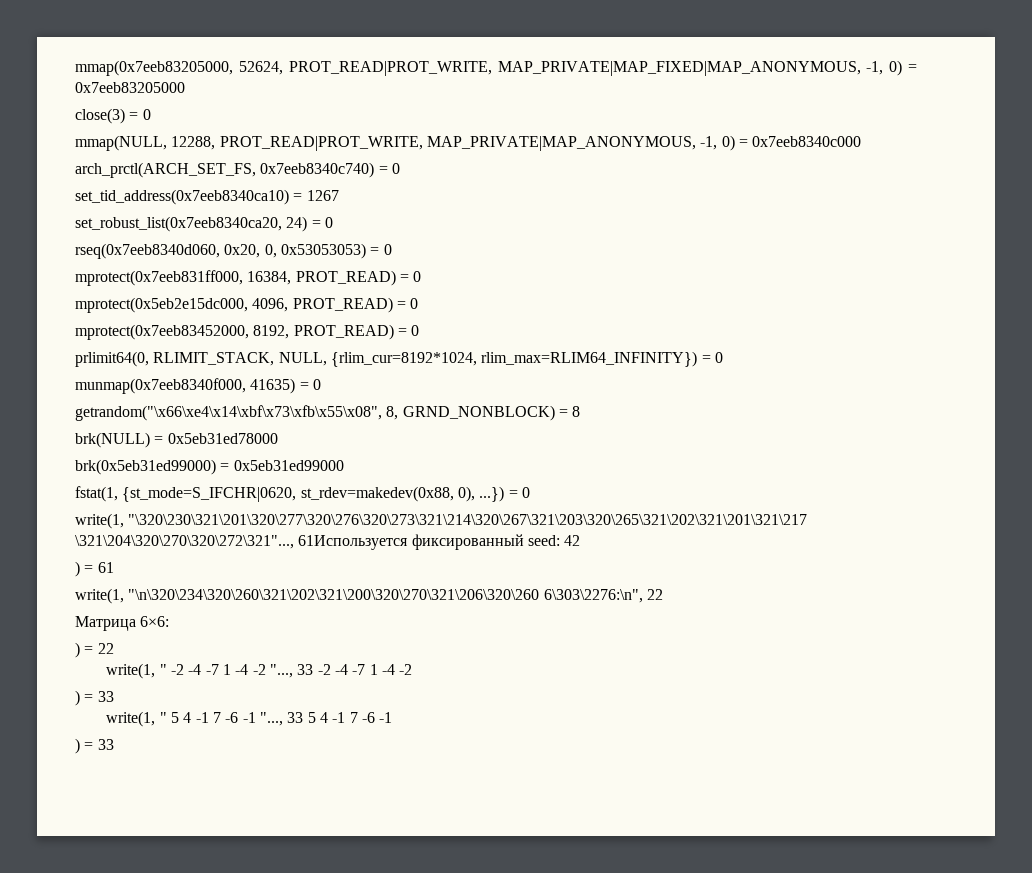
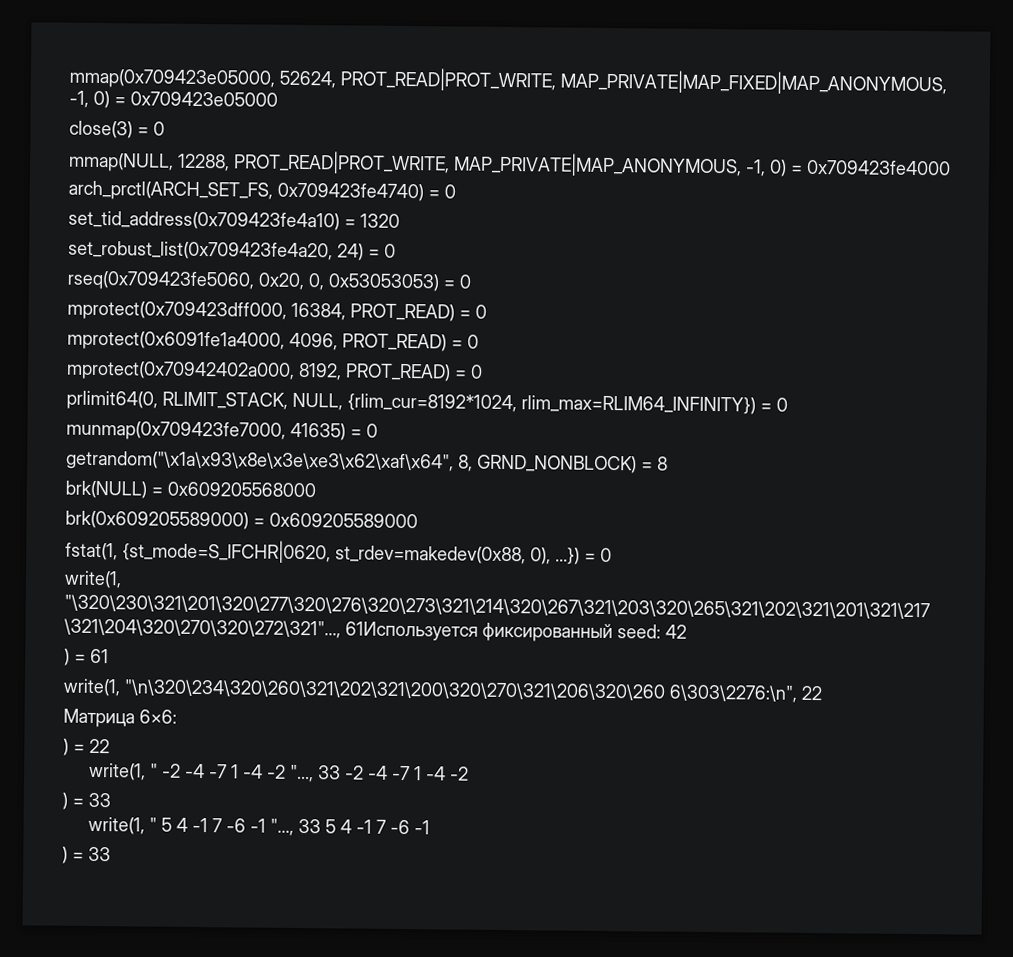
[75,60,233,76] mmap(0x7eeb83205000, -> [69,68,275,89] mmap(0x709423e05000,
[75,82,185,93] 0x7eeb83205000 -> [130,91,278,107] 0x709423e05000
[752,136,862,147] 0x7eeb8340c000 -> [806,159,951,176] 0x709423fe4000
[260,162,400,178] [75,189,339,205] [75,216,282,232] 0x7eeb8340c740) = 0 // set_tid_address(0x7eeb8340ca10) = 1267 // set_robust_list(0x7eeb8340ca20, -> [277,182,456,202] [68,210,400,231] [68,240,333,261] 0x709423fe4740) = 0 // set_tid_address(0x709423fe4a10) = 1320 // set_robust_list(0x709423fe4a20,
[75,243,220,259] rseq(0x7eeb8340d060, -> [67,270,255,291] rseq(0x709423fe5060,
[75,270,243,286] mprotect(0x7eeb831ff000, -> [67,300,287,321] mprotect(0x709423dff000,
[75,297,248,313] mprotect(0x5eb2e15dc000, -> [67,330,285,351] mprotect(0x6091fe1a4000,
[75,324,249,340] mprotect(0x7eeb83452000, -> [66,360,295,381] mprotect(0x70942402a000,
[75,378,246,394] munmap(0x7eeb8340f000, -> [66,420,286,441] munmap(0x709423fe7000,
[75,405,382,421] getrandom("\x66\xe4\x14\xbf\x73\xfb\x55\x08", -> [66,450,454,473] getrandom("\x1a\x93\x8e\x3e\xe3\x62\xaf\x64",
[167,433,278,444] [75,459,344,475] 0x5eb31ed78000 // brk(0x5eb31ed99000) = 0x5eb31ed99000 -> [167,481,316,498] [65,510,418,530] 0x609205568000 // brk(0x609205589000) = 0x609205589000

